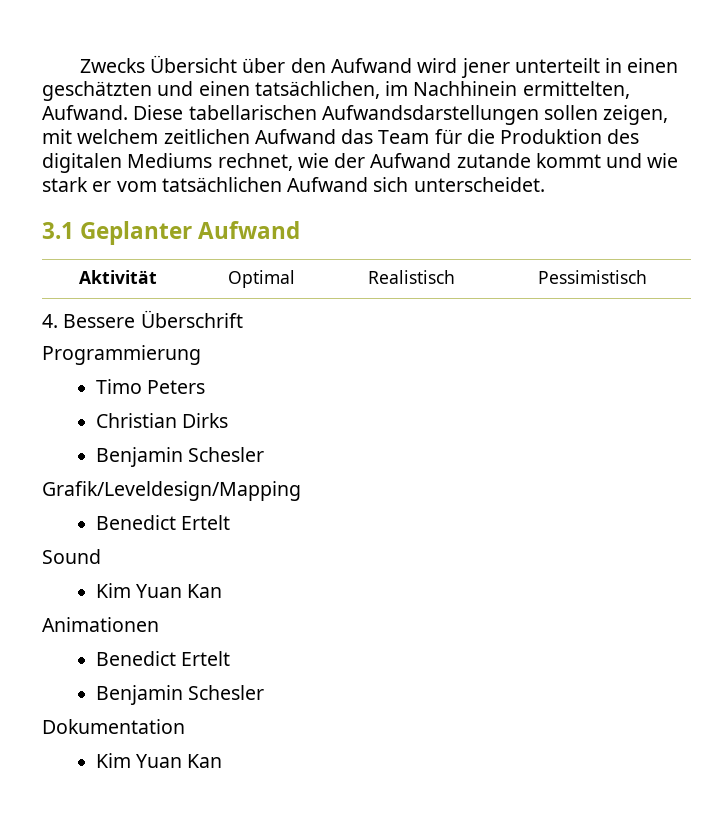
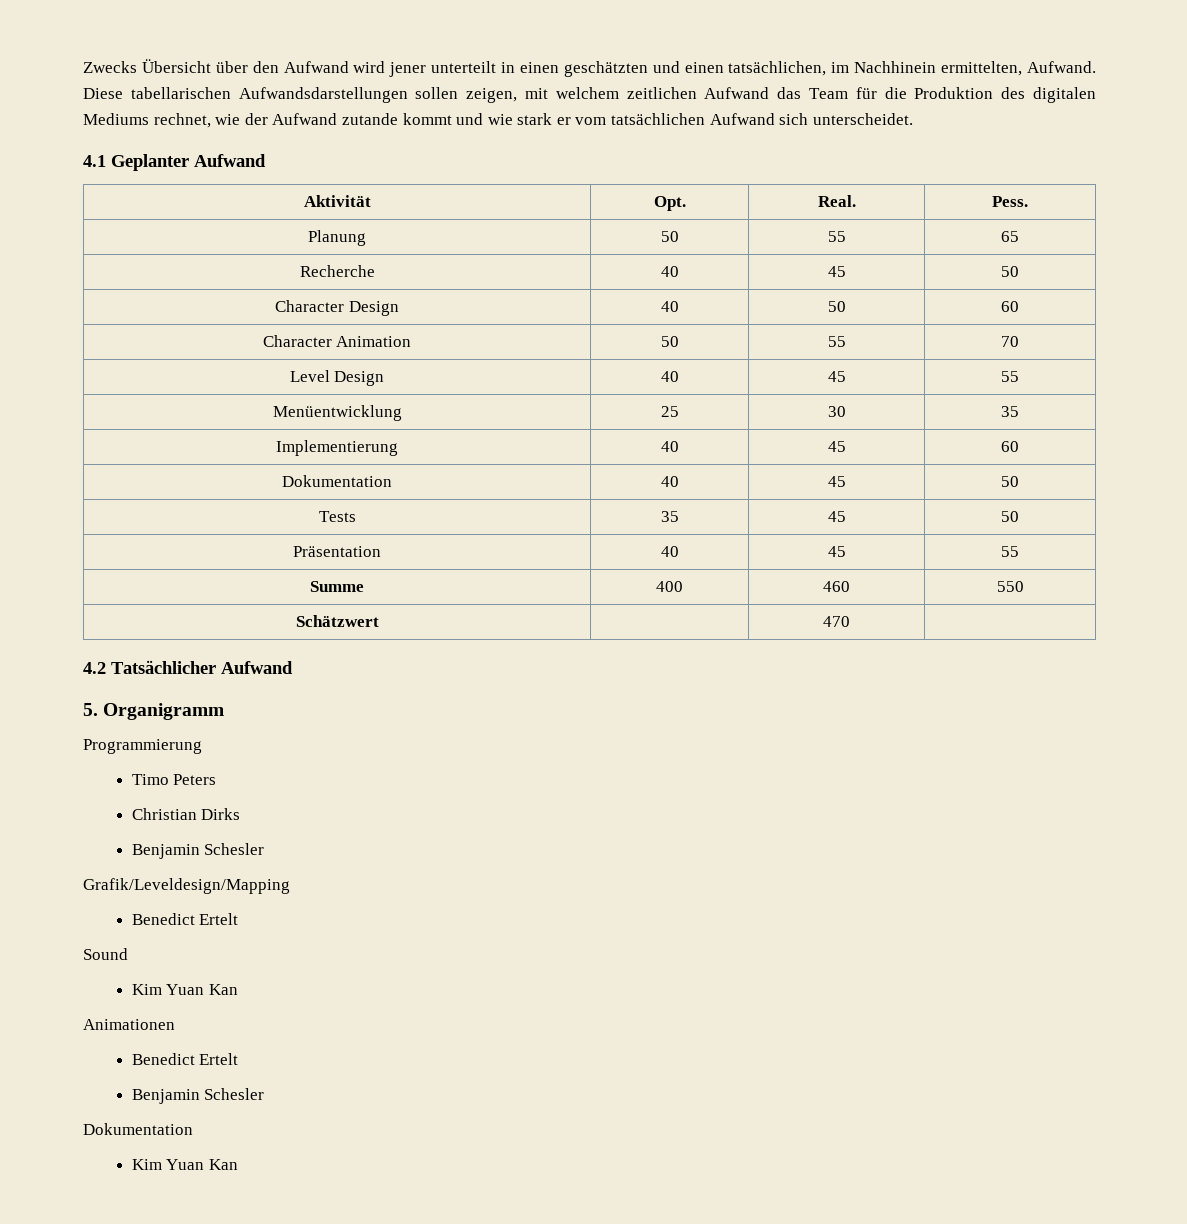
[42,222,74,239] 3.1 -> [83,155,106,167] 4.1
[227,270,295,288] [367,270,455,284] [537,270,647,284] [42,310,243,328] Optimal | Realistisch | Pessimistisch // 4. Bessere Überschrift -> [653,196,686,211] [817,195,856,207] [992,196,1028,207] [308,230,366,246] [660,231,679,242] [827,231,846,242] [1001,231,1019,242] [299,265,375,277] [660,266,679,277] [827,266,846,277] [1001,266,1019,277] [275,300,399,316] [660,301,679,312] [827,301,846,312] [1001,301,1019,312] [262,335,412,347] [660,336,679,347] [827,336,846,347] [1001,336,1019,347] [289,370,385,386] [660,371,679,382] [827,371,846,382] [1001,371,1019,382] [272,405,402,421] [660,406,679,417] [827,406,846,417] [1001,406,1019,417] [276,440,398,456] [660,441,679,452] [827,441,846,452] [1001,441,1019,452] [282,475,392,487] [660,476,679,487] [827,476,846,487] [1001,476,1019,487] [318,511,356,522] [660,511,679,522] [827,511,846,522] [1001,511,1019,522] [293,546,381,557] [660,546,679,557] [827,546,846,557] [1001,546,1019,557] [310,581,364,592] [656,581,683,592] [823,581,850,592] [996,581,1024,592] [295,615,379,627] [823,616,850,627] [83,660,293,674] [83,703,225,720] Opt. | Real. | Pess. // Planung | 50 | 55 | 65 // Recherche | 40 | 45 | 50 // Character Design | 40 | 50 | 60 // Character Animation | 50 | 55 | 70 // Level Design | 40 | 45 | 55 // Menüentwicklung | 25 | 30 | 35 // Implementierung | 40 | 45 | 60 // Dokumentation | 40 | 45 | 50 // Tests | 35 | 45 | 50 // Präsentation | 40 | 45 | 55 // Summe | 400 | 460 | 550 // Schätzwert | | 470 | // 4.2 Tatsächlicher Aufwand // 5. Organigramm

